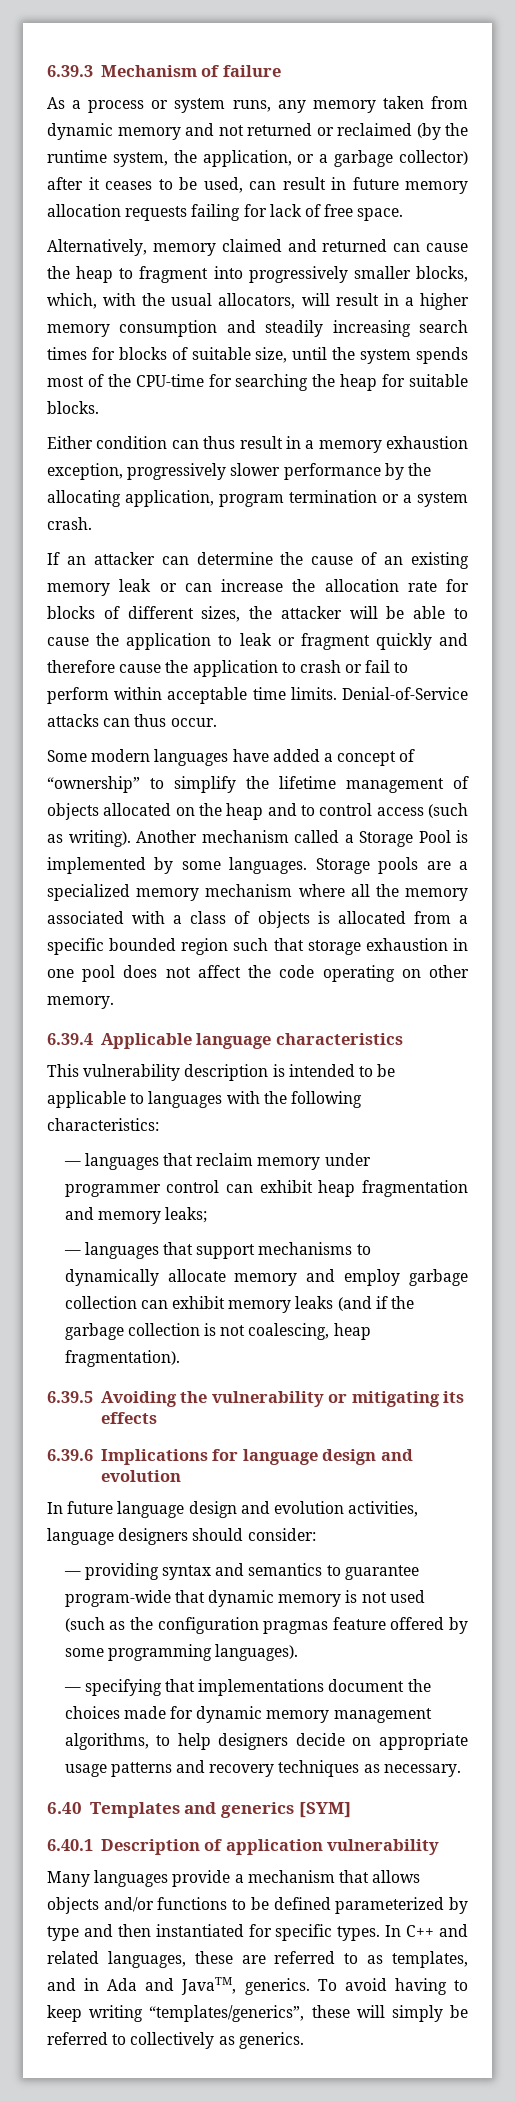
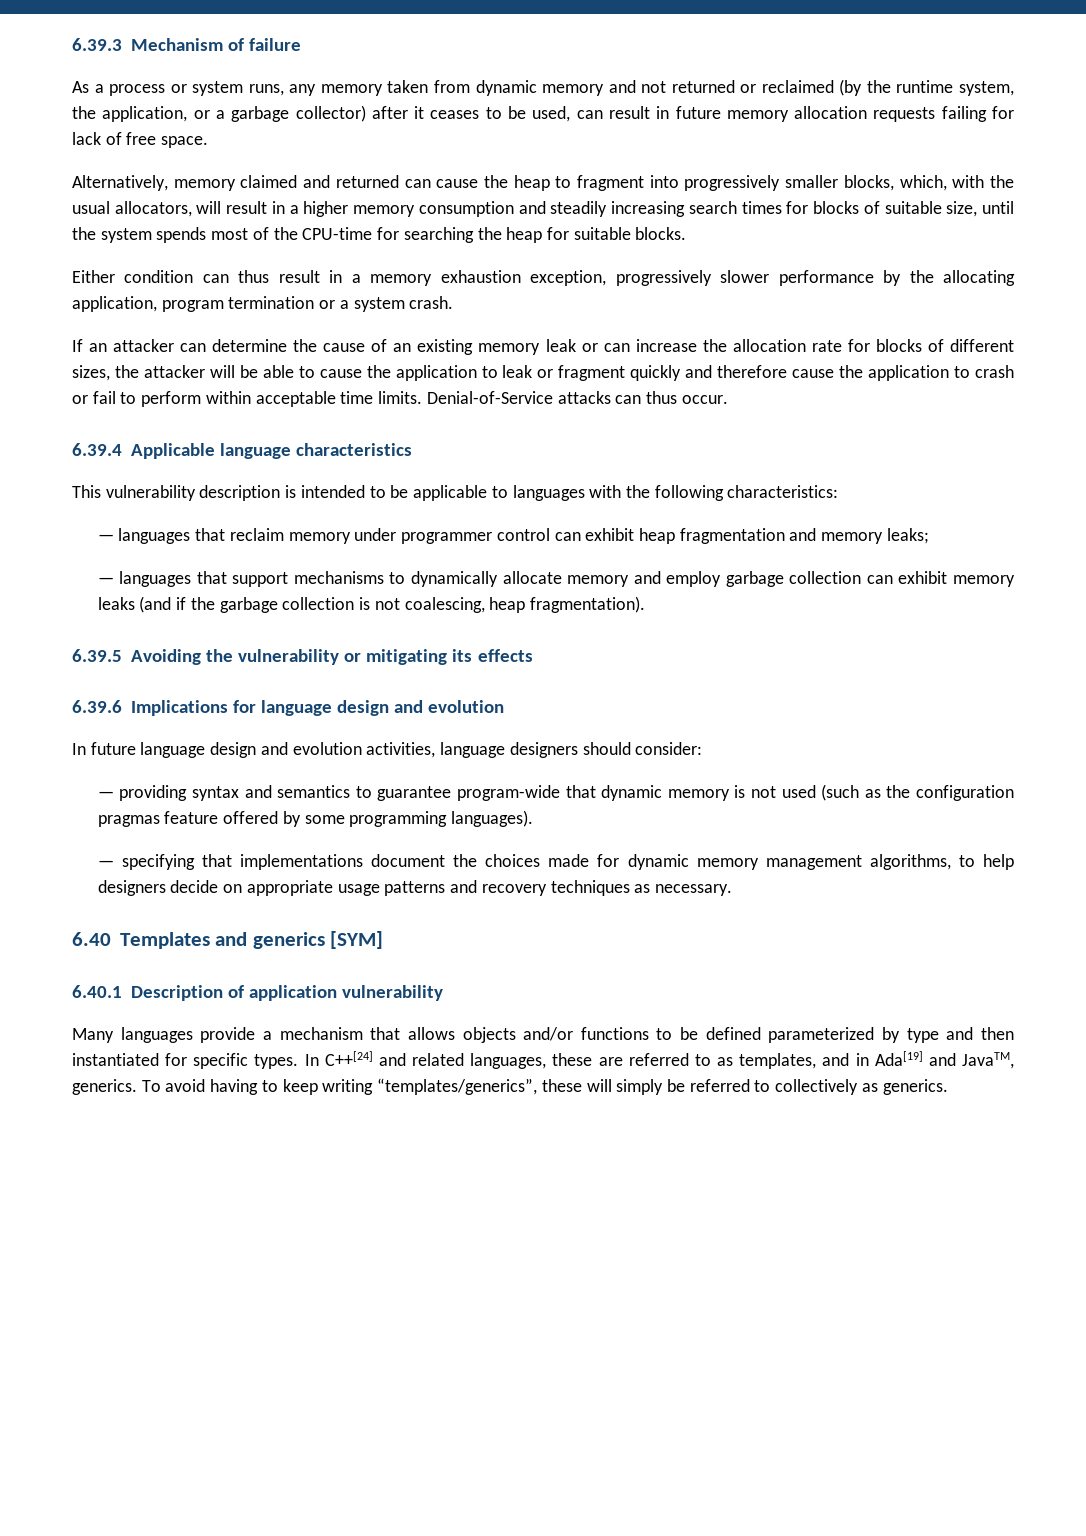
[47,749,416,766] [47,776,469,793] [47,803,468,820] [47,830,468,847] [47,857,469,874] [47,884,469,901] [47,911,468,928] [47,938,469,955] [47,965,470,982] [47,996,114,1009] // Some modern languages have added a concept of “ownership” to simplify the lifetime management of objects allocated on the heap and to control access (such as writing). Another mechanism called a Storage Pool is implemented by some languages. Storage pools are a specialized memory mechanism where all the memory associated with a class of objects is allocated from a specific bounded region such that storage exhaustion in one pool does not affect the code operating on other memory. -> (728, 399) none
[406,1925,435,1937] C++ -> [324,1051,373,1066] C++[24]
[107,1978,138,1991] Ada -> [874,1051,923,1066] Ada[19]

